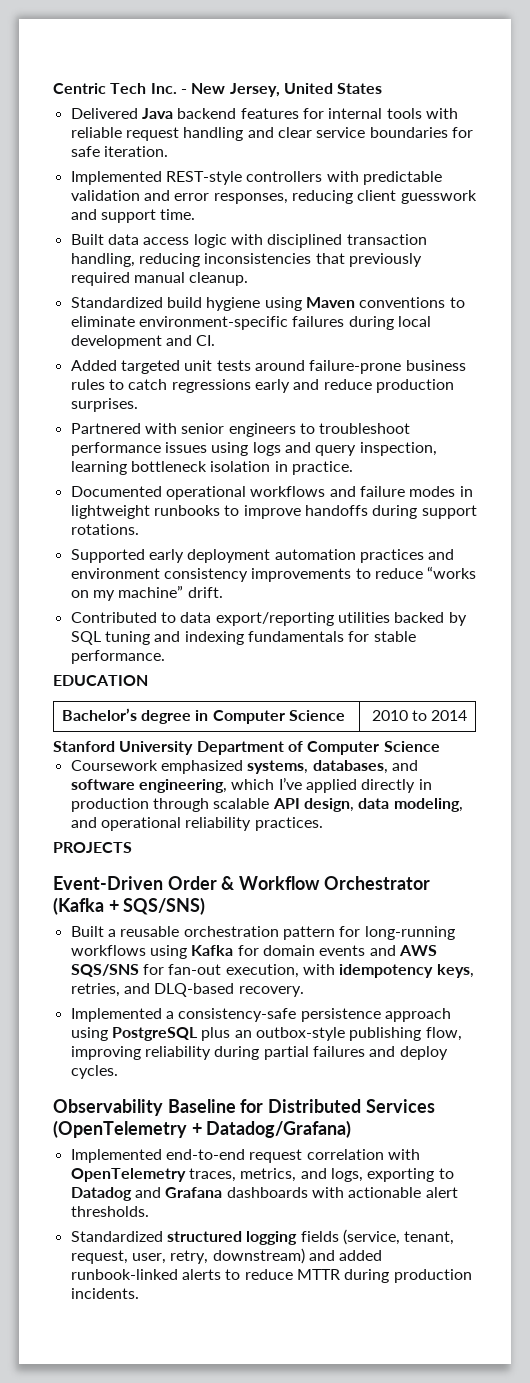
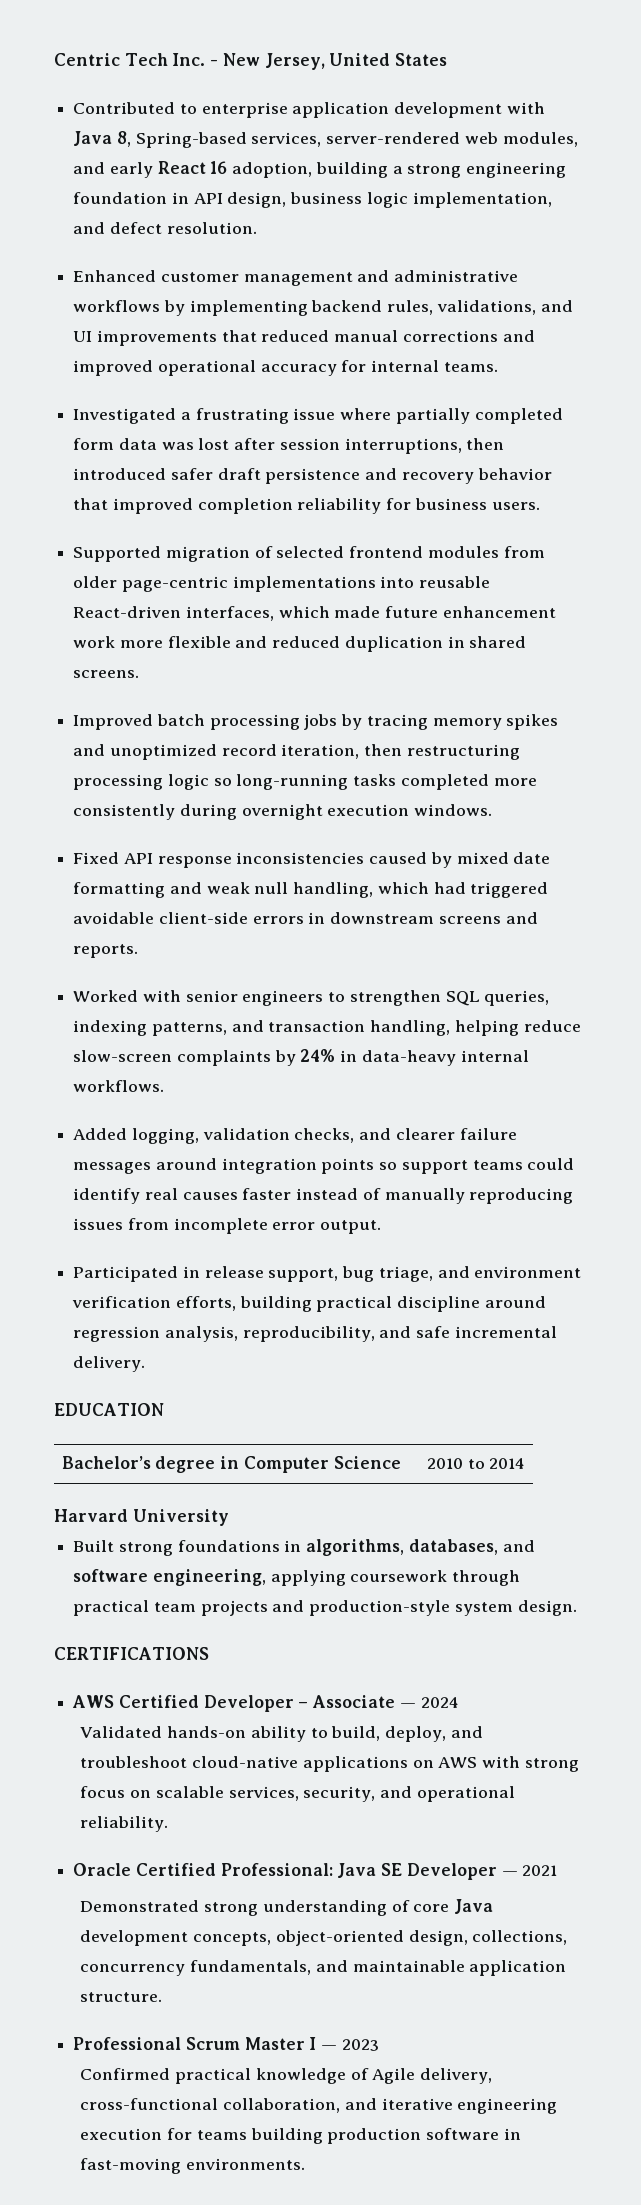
[70,108,458,119] [70,127,473,141] [70,146,168,157] [70,171,442,185] [70,190,477,204] [70,209,196,223] [70,234,427,248] [70,253,422,267] [70,272,249,286] [70,297,465,311] [70,316,431,330] [70,335,216,349] [70,360,466,374] [70,379,454,393] [70,398,138,412] [70,423,411,437] [70,442,437,456] [70,461,353,475] [70,486,473,500] [70,505,477,519] [70,524,139,535] [70,549,455,563] [70,566,477,582] [70,585,223,601] [70,612,467,626] [70,631,416,645] [70,650,165,664] Delivered Java backend features for internal tools with reliable request handling and clear service boundaries for safe iteration. // Implemented REST-style controllers with predictable validation and error responses, reducing client guesswork and support time. // Built data access logic with disciplined transaction handling, reducing inconsistencies that previously required manual cleanup. // Standardized build hygiene using Maven conventions to eliminate environment-specific failures during local development and CI. // Added targeted unit tests around failure-prone business rules to catch regressions early and reduce production surprises. // Partnered with senior engineers to troubleshoot performance issues using logs and query inspection, learning bottleneck isolation in practice. // Documented operational workflows and failure modes in lightweight runbooks to improve handoffs during support rotations. // Supported early deployment automation practices and environment consistency improvements to reduce “works on my machine” drift. // Contributed to data export/reporting utilities backed by SQL tuning and indexing fundamentals for stable performance. -> [73,102,545,118] [73,131,578,148] [73,161,567,178] [73,192,552,208] [73,222,257,234] [73,270,519,286] [73,300,573,316] [73,330,535,346] [73,360,498,376] [73,408,563,424] [73,438,505,454] [73,468,552,484] [73,498,540,514] [73,546,545,562] [73,576,491,592] [73,606,556,621] [73,636,527,652] [73,670,140,678] [73,714,559,730] [73,744,520,760] [73,774,537,790] [73,804,493,820] [73,852,551,868] [73,882,549,898] [73,912,538,924] [73,944,139,958] [73,990,550,1006] [73,1020,581,1036] [73,1049,529,1066] [73,1080,165,1092] [73,1128,517,1144] [73,1158,575,1174] [73,1188,574,1204] [73,1218,382,1234] [73,1266,582,1282] [72,1296,546,1312] [73,1326,557,1342] [73,1356,146,1372] Contributed to enterprise application development with Java 8, Spring-based services, server-rendered web modules, and early React 16 adoption, building a strong engineering foundation in API design, business logic implementation, and defect resolution. // Enhanced customer management and administrative workflows by implementing backend rules, validations, and UI improvements that reduced manual corrections and improved operational accuracy for internal teams. // Investigated a frustrating issue where partially completed form data was lost after session interruptions, then introduced safer draft persistence and recovery behavior that improved completion reliability for business users. // Supported migration of selected frontend modules from older page-centric implementations into reusable React-driven interfaces, which made future enhancement work more flexible and reduced duplication in shared screens. // Improved batch processing jobs by tracing memory spikes and unoptimized record iteration, then restructuring processing logic so long-running tasks completed more consistently during overnight execution windows. // Fixed API response inconsistencies caused by mixed date formatting and weak null handling, which had triggered avoidable client-side errors in downstream screens and reports. // Worked with senior engineers to strengthen SQL queries, indexing patterns, and transaction handling, helping reduce slow-screen complaints by 24% in data-heavy internal workflows. // Added logging, validation checks, and clearer failure messages around integration points so support teams could identify real causes faster instead of manually reproducing issues from incomplete error output. // Participated in release support, bug triage, and environment verification efforts, building practical discipline around regression analysis, reproducibility, and safe incremental delivery.
[53,741,115,752] Stanford -> [54,1509,128,1522] Harvard
[196,741,440,755] [70,760,418,774] [70,777,432,793] [70,798,463,812] [70,817,323,831] [53,842,132,853] [53,876,430,890] [53,897,206,915] [70,926,455,940] [70,945,437,959] [70,964,474,978] [70,983,304,997] [70,1008,451,1022] [70,1027,462,1041] [70,1046,448,1060] [70,1065,118,1079] [53,1099,435,1116] [53,1120,352,1138] [70,1149,420,1163] [70,1168,454,1182] [70,1187,458,1201] [70,1206,149,1217] [70,1229,455,1245] [70,1248,383,1264] [70,1269,472,1283] [70,1288,139,1299] Department of Computer Science // Coursework emphasized systems, databases, and software engineering, which I’ve applied directly in production through scalable API design, data modeling, and operational reliability practices. // PROJECTS // Event-Driven Order & Workflow Orchestrator (Kafka + SQS/SNS) // Built a reusable orchestration pattern for long-running workflows using Kafka for domain events and AWS SQS/SNS for fan-out execution, with idempotency keys, retries, and DLQ-based recovery. // Implemented a consistency-safe persistence approach using PostgreSQL plus an outbox-style publishing flow, improving reliability during partial failures and deploy cycles. // Observability Baseline for Distributed Services (OpenTelemetry + Datadog/Grafana) // Implemented end-to-end request correlation with OpenTelemetry traces, metrics, and logs, exporting to Datadog and Grafana dashboards with actionable alert thresholds. // Standardized structured logging fields (service, tenant, request, user, retry, downstream) and added runbook-linked alerts to reduce MTTR during production incidents. -> [73,1539,535,1556] [73,1569,521,1586] [73,1600,577,1616] [54,1647,209,1660] [72,1695,459,1712] [80,1726,483,1742] [80,1756,579,1772] [80,1786,515,1802] [80,1816,169,1832] [73,1863,558,1880] [80,1899,493,1916] [80,1930,568,1946] [80,1960,567,1976] [80,1992,163,2002] [73,2037,379,2051] [80,2068,492,2084] [80,2098,558,2114] [80,2128,521,2144] [80,2158,306,2174] // Built strong foundations in algorithms, databases, and software engineering, applying coursework through practical team projects and production-style system design. // CERTIFICATIONS // AWS Certified Developer – Associate — 2024 // Validated hands-on ability to build, deploy, and troubleshoot cloud-native applications on AWS with strong focus on scalable services, security, and operational reliability. // Oracle Certified Professional: Java SE Developer — 2021 // Demonstrated strong understanding of core Java development concepts, object-oriented design, collections, concurrency fundamentals, and maintainable application structure. // Professional Scrum Master I — 2023 // Confirmed practical knowledge of Agile delivery, cross-functional collaboration, and iterative engineering execution for teams building production software in fast-moving environments.

